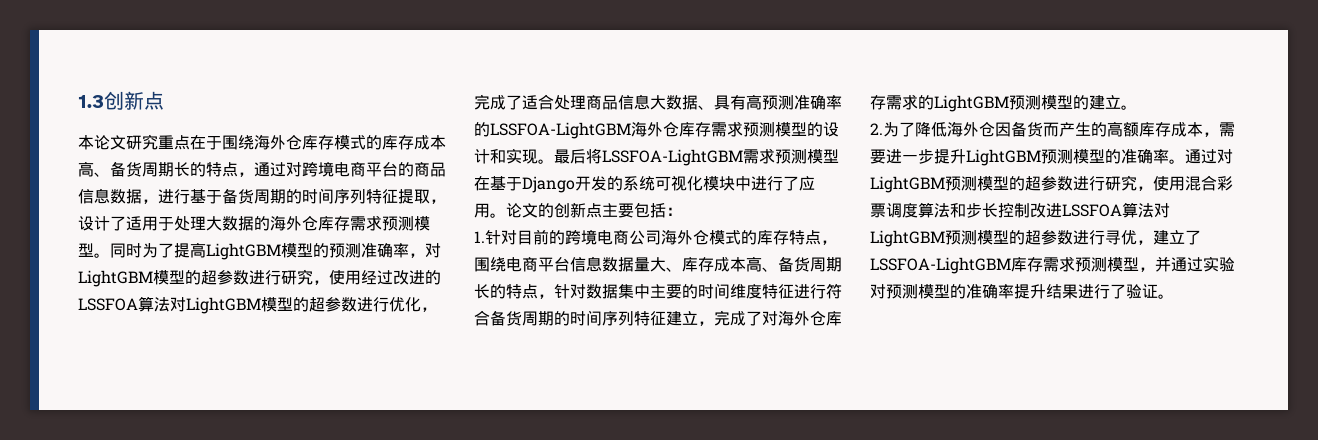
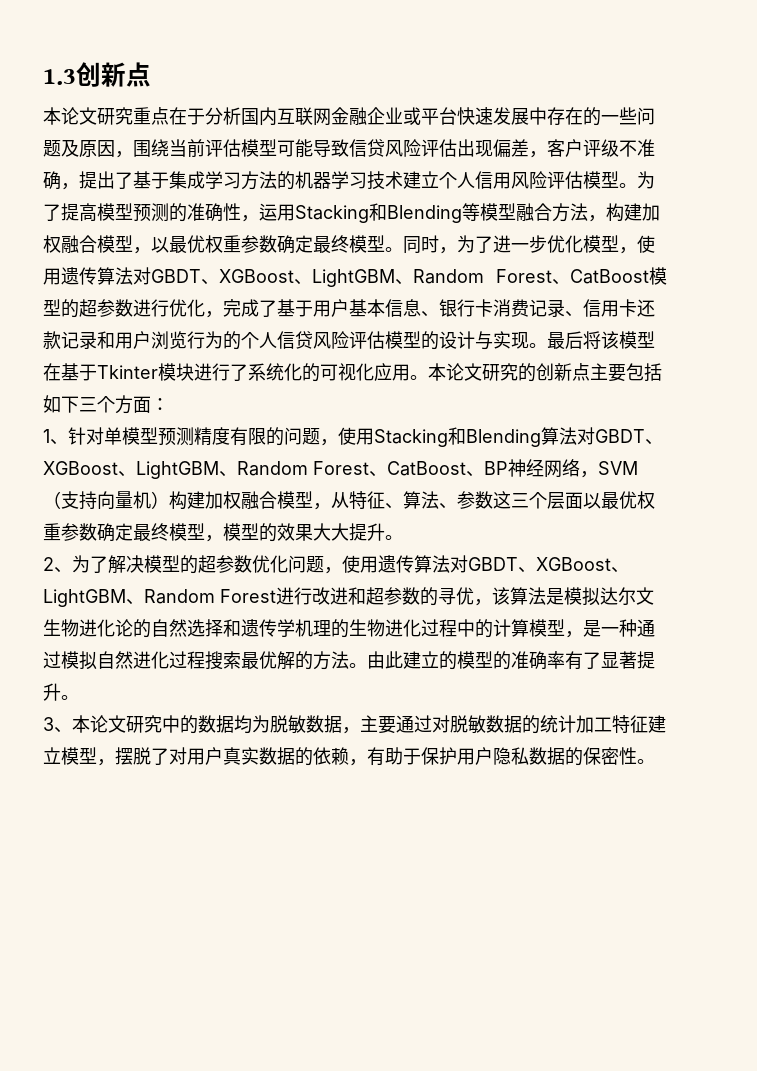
[222,135,446,150] [78,161,446,177] [78,188,446,204] [78,215,430,231] [78,242,441,260] [78,269,441,287] [78,296,261,314] 围绕海外仓库存模式的库存成本高、备货周期长的特点，通过对跨境电商平台的商品信息数据，进行基于备货周期的时间序列特征提取，设计了适用于处理大数据的海外仓库存需求预测模型。同时为了提高LightGBM模型的预测准确率，对LightGBM模型的超参数进行研究，使用经过改进的LSSFOA算法对LightGBM -> [205,107,655,126] [43,139,655,158] [43,171,655,190] [43,203,660,223] [43,235,655,254] [43,267,649,287] 分析国内互联网金融企业或平台快速发展中存在的一些问题及原因，围绕当前评估模型可能导致信贷风险评估出现偏差，客户评级不准确，提出了基于集成学习方法的机器学习技术建立个人信用风险评估模型。为了提高模型预测的准确性，运用Stacking和Blending等模型融合方法，构建加权融合模型，以最优权重参数确定最终模型。同时，为了进一步优化模型，使用遗传算法对GBDT、XGBoost、LightGBM、Random Forest、CatBoost
[522,94,842,110] [474,121,775,139] 适合处理商品信息大数据、具有高预测准确率的LSSFOA-LightGBM海外仓库存需求预测 -> [277,299,655,317] [43,331,385,350] 基于用户基本信息、银行卡消费记录、信用卡还款记录和用户浏览行为的个人信贷风险评估
[490,149,506,164] 和 -> [475,331,493,350] 与
[602,148,839,166] [474,175,815,193] [474,202,682,218] [474,229,837,245] [474,256,842,272] [474,283,842,299] [474,310,842,326] [870,94,1137,112] [870,121,1235,137] [870,149,1233,166] [870,175,1233,193] [870,202,1170,218] [870,230,1201,247] [870,256,1235,274] [870,284,1158,299] LSSFOA-LightGBM需求预测模型在基于Django开发的系统可视化模块中进行了应用。论文的创新点主要包括： // 1.针对目前的跨境电商公司海外仓模式的库存特点，围绕电商平台信息数据量大、库存成本高、备货周期长的特点，针对数据集中主要的时间维度特征进行符合备货周期的时间序列特征建立，完成了对海外仓库存需求的LightGBM预测模型的建立。 // 2.为了降低海外仓因备货而产生的高额库存成本，需要进一步提升LightGBM预测模型的准确率。通过对LightGBM预测模型的超参数进行研究，使用混合彩票调度算法和步长控制改进LSSFOA算法对LightGBM预测模型的超参数进行寻优，建立了LSSFOA-LightGBM库存需求预测模型，并通过实验对预测模型的准确率提升结果进行了验证 -> [601,331,655,349] [43,363,662,382] [43,395,169,414] [43,427,663,447] [43,459,638,479] [43,491,655,510] [43,523,403,542] [43,555,629,574] [43,587,654,607] [43,619,655,638] [43,651,655,670] [43,683,79,701] [43,715,666,734] [43,747,637,766] 该模型在基于Tkinter模块进行了系统化的可视化应用。本论文研究的创新点主要包括如下三个方面： // 1、针对单模型预测精度有限的问题，使用Stacking和Blending算法对GBDT、XGBoost、LightGBM、Random Forest、CatBoost、BP神经网络，SVM（支持向量机）构建加权融合模型，从特征、算法、参数这三个层面以最优权重参数确定最终模型，模型的效果大大提升。 // 2、为了解决模型的超参数优化问题，使用遗传算法对GBDT、XGBoost、LightGBM、Random Forest进行改进和超参数的寻优，该算法是模拟达尔文生物进化论的自然选择和遗传学机理的生物进化过程中的计算模型，是一种通过模拟自然进化过程搜索最优解的方法。由此建立的模型的准确率有了显著提升。 // 3、本论文研究中的数据均为脱敏数据，主要通过对脱敏数据的统计加工特征建立模型，摆脱了对用户真实数据的依赖，有助于保护用户隐私数据的保密性

